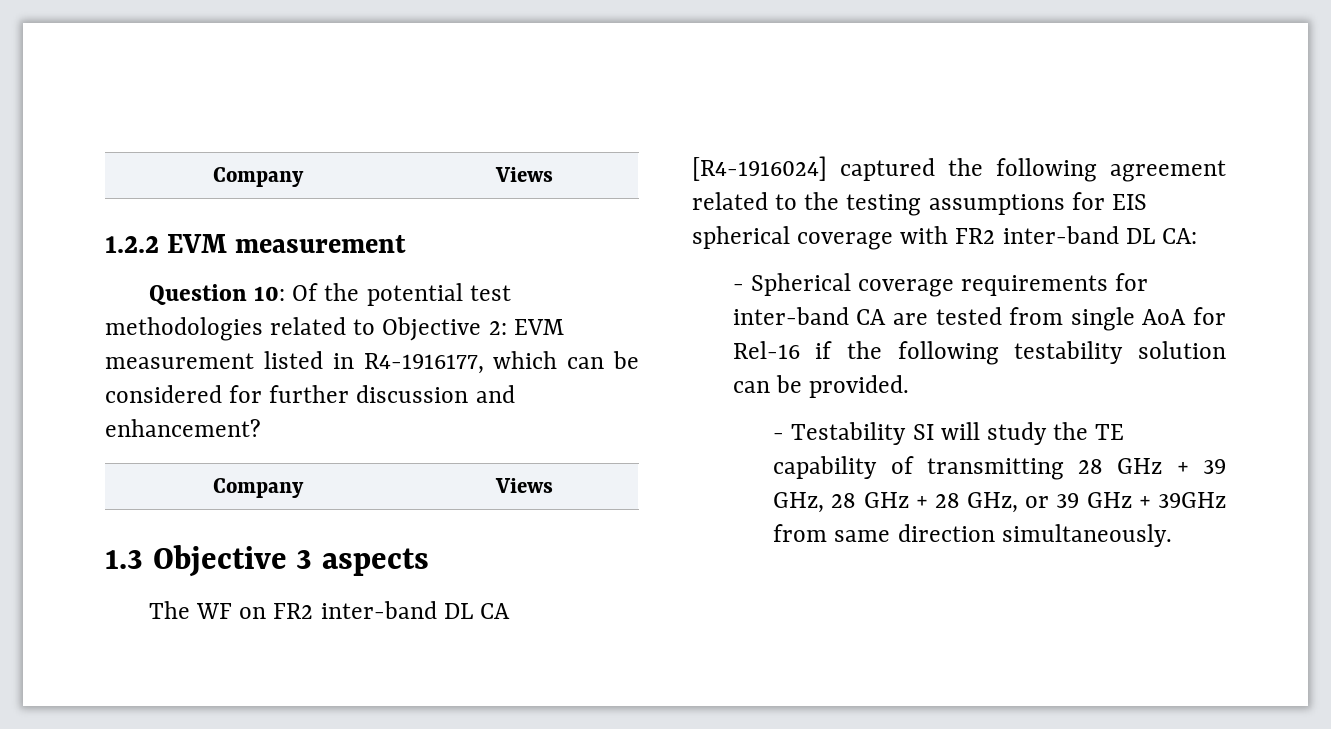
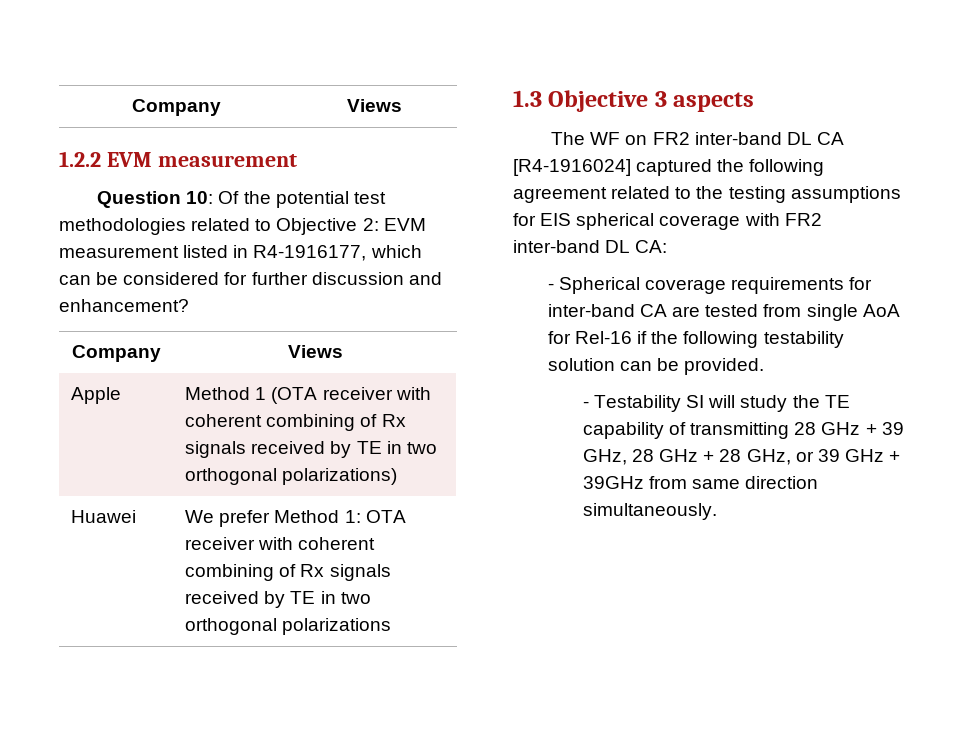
(553, 485) none -> [71,387,122,404] [185,387,431,404] [185,414,406,431] [185,441,437,458] [185,468,398,485] [71,510,137,523] [185,510,406,527] [185,537,376,550] [185,564,391,581] [185,591,371,608] [185,618,392,635] // Apple | Method 1 (OTA receiver with coherent combining of Rx signals received by TE in two orthogonal polarizations) // Huawei | We prefer Method 1: OTA receiver with coherent combining of Rx signals received by TE in two orthogonal polarizations

